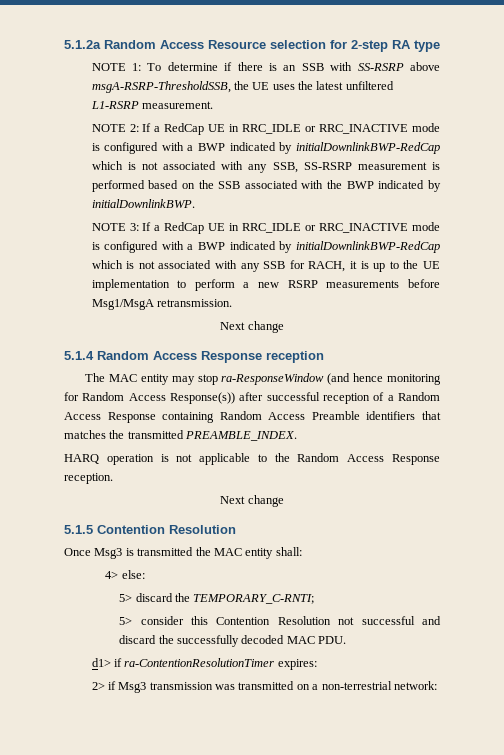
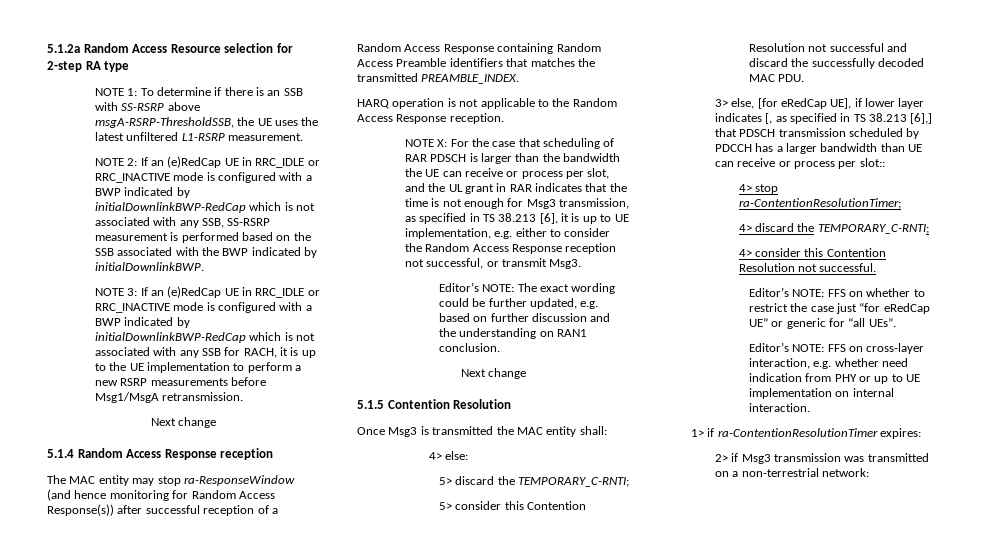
[154,123,205,135] a RedCap -> [150,156,222,168] an (e)RedCap
[154,222,205,234] a RedCap -> [150,286,222,298] an (e)RedCap
(113, 478) none -> [404,138,615,149] [404,153,620,164] [404,168,610,179] [404,183,627,194] [404,198,629,209] [404,213,629,224] [404,228,611,239] [404,243,617,254] [404,258,582,269] [438,282,616,294] [438,298,599,309] [438,313,611,322] [438,328,588,339] [438,343,500,352] // NOTE X: For the case that scheduling of RAR PDSCH is larger than the bandwidth the UE can receive or process per slot, and the UL grant in RAR indicates that the time is not enough for Msg3 transmission, as specified in TS 38.213 [6], it is up to UE implementation, e.g. either to consider the Random Access Response reception not successful, or transmit Msg3. // Editor’s NOTE: The exact wording could be further updated, e.g. based on further discussion and the understanding on RAN1 conclusion.
[91,658,111,667] d1> -> [714,98,925,109] [714,113,933,124] [714,128,920,139] [714,143,922,154] [714,158,885,169] [738,184,778,194] [738,198,901,209] [738,223,929,234] [738,248,886,257] [738,263,877,272] [748,287,925,297] [748,303,930,314] [748,318,896,329] [748,342,925,354] [748,358,909,369] [748,373,921,384] [748,388,894,399] [748,403,810,412] [690,429,704,437] 3> else, [for eRedCap UE], if lower layer indicates [, as specified in TS 38.213 [6],] that PDSCH transmission scheduled by PDCCH has a larger bandwidth than UE can receive or process per slot:: // 4> stop ra-ContentionResolutionTimer; // 4> discard the TEMPORARY_C-RNTI; // 4> consider this Contention Resolution not successful. // Editor’s NOTE: FFS on whether to restrict the case just “for eRedCap UE” or generic for “all UEs”. // Editor’s NOTE: FFS on cross-layer interaction, e.g. whether need indication from PHY or up to UE implementation on internal interaction. // 1>

